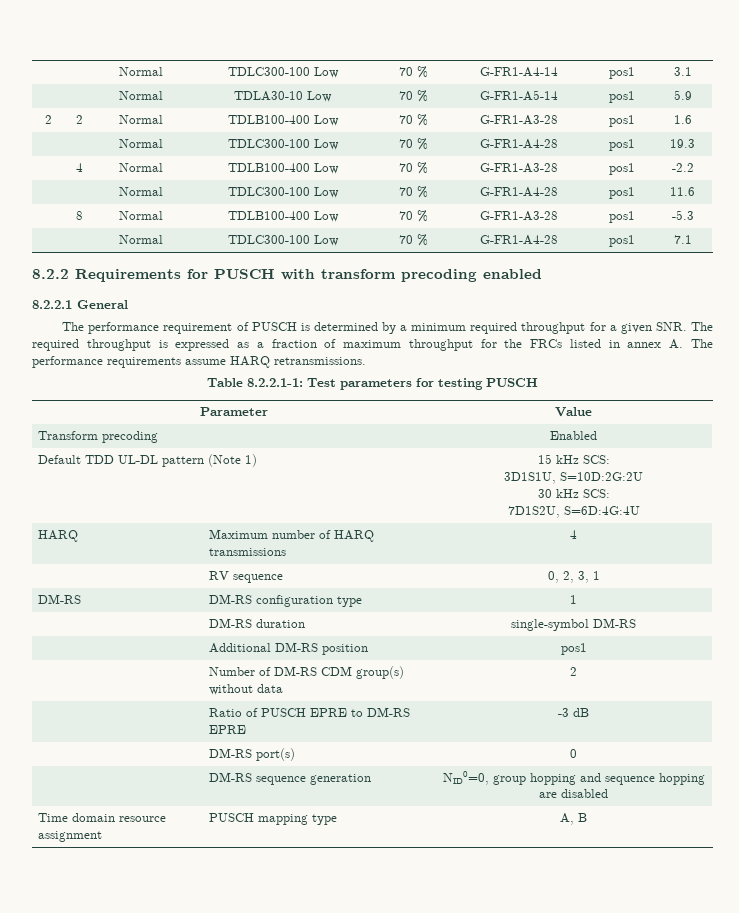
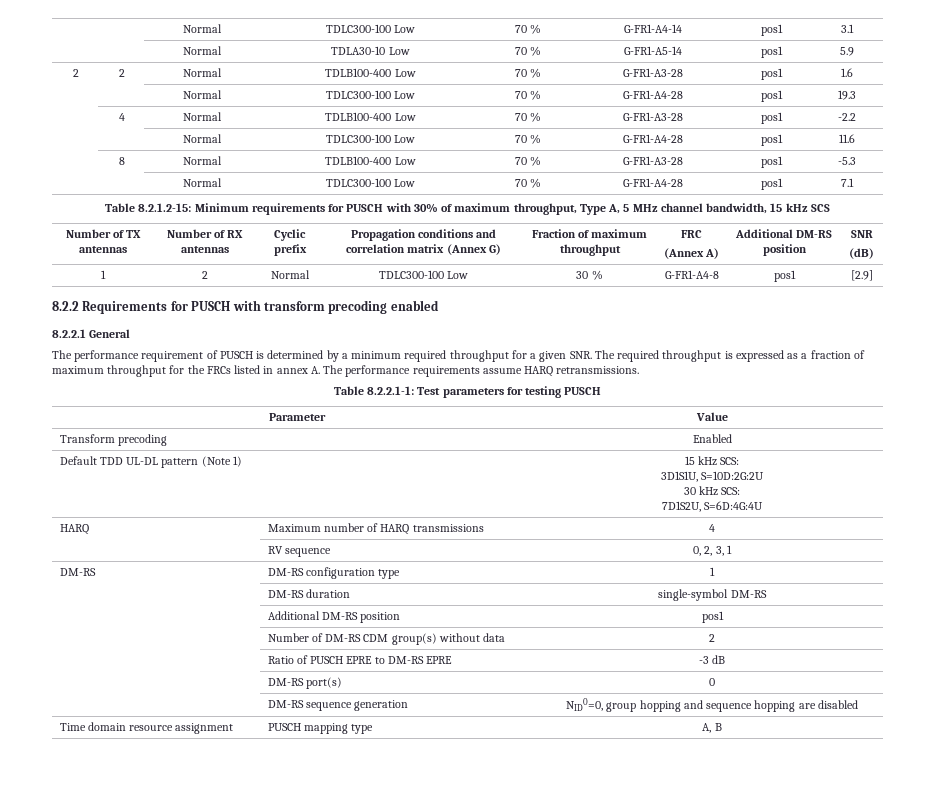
(692, 239) none -> [105,203,830,215] [65,229,142,238] [79,246,127,253] [166,229,244,238] [180,246,229,253] [274,229,306,241] [273,244,307,256] [350,229,497,241] [346,244,501,255] [531,229,648,238] [559,244,621,256] [681,230,702,238] [663,248,720,259] [734,229,833,238] [762,244,807,256] [850,230,873,238] [849,248,874,259] [101,270,106,279] [201,271,208,279] [270,270,310,279] [378,270,469,279] [576,270,603,280] [664,270,719,279] [773,270,796,282] [850,270,873,281] // Table 8.2.1.2-15: Minimum requirements for PUSCH with 30% of maximum throughput, Type A, 5 MHz channel bandwidth, 15 kHz SCS // Number of TX antennas | Number of RX antennas | Cyclic prefix | Propagation conditions and correlation matrix (Annex G) | Fraction of maximum throughput | FRC // (Annex A) | Additional DM-RS position | SNR // (dB) // 1 | 2 | Normal | TDLC300-100 Low | 30 % | G-FR1-A4-8 | pos1 | [2.9]

